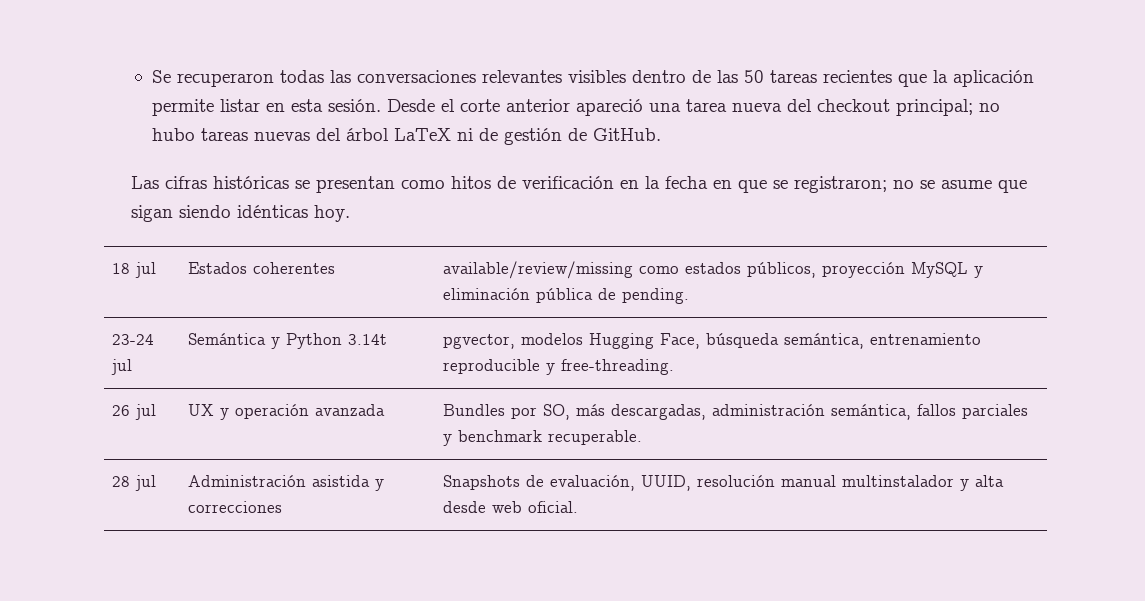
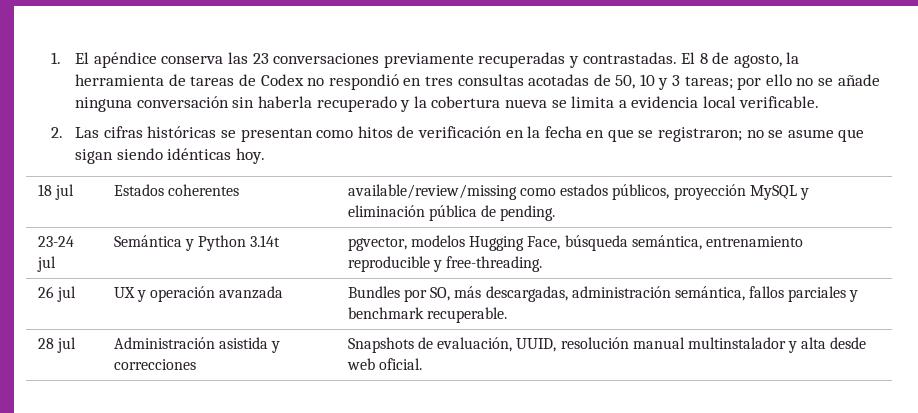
[151,70,1034,87] [151,99,1000,116] [151,128,661,145] Se recuperaron todas las conversaciones relevantes visibles dentro de las 50 tareas recientes que la aplicación permite listar en esta sesión. Desde el corte anterior apareció una tarea nueva del checkout principal; no hubo tareas nuevas del árbol LaTeX ni de gestión de GitHub. // -> [50,52,800,68] [75,74,880,90] [75,96,820,112] [50,127,63,138] 1. El apéndice conserva las 23 conversaciones previamente recuperadas y contrastadas. El 8 de agosto, la herramienta de tareas de Codex no respondió en tres consultas acotadas de 50, 10 y 3 tareas; por ello no se añade ninguna conversación sin haberla recuperado y la cobertura nueva se limita a evidencia local verificable. // 2.

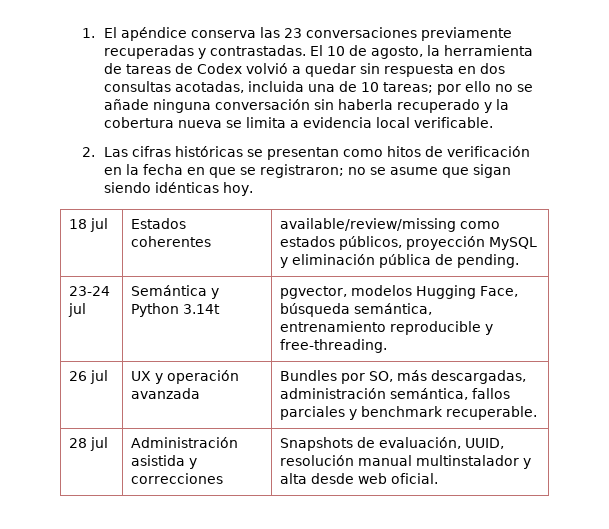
[699,53,708,64] 8 -> [326,46,345,56] 10
[307,74,681,90] no respondió en tres consultas acotadas de 50, 10 y 3 -> [245,63,505,77] [103,81,379,93] volvió a quedar sin respuesta en dos consultas acotadas, incluida una de 10

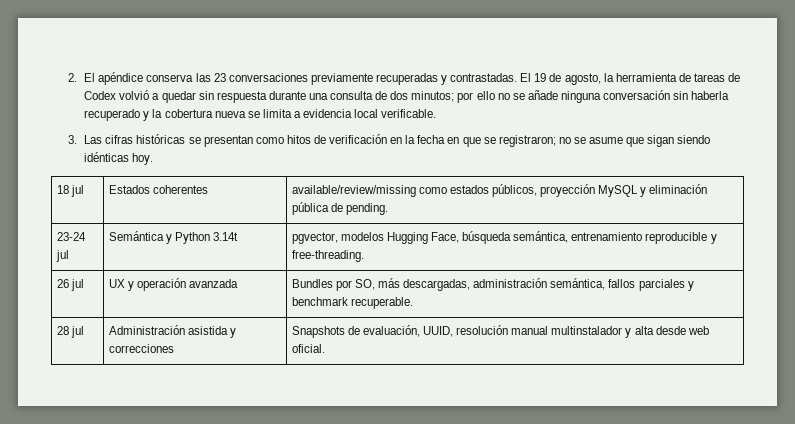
[81,28,95,38] 1. -> [67,73,77,82] 2.
[326,46,345,56] 10 -> [534,73,547,82] 19
[457,63,505,74] [103,81,433,93] en dos consultas acotadas, incluida una de 10 tareas; -> [268,91,455,102] durante una consulta de dos minutos;
[81,147,95,157] 2. -> [67,135,77,144] 3.

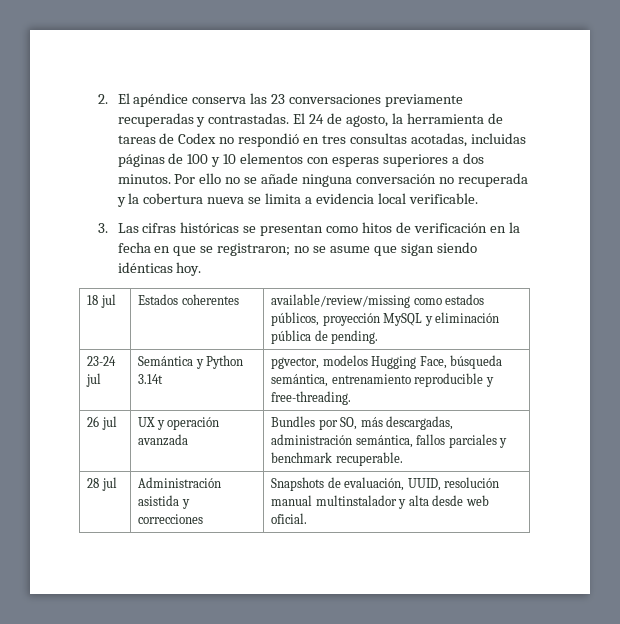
[534,73,547,82] 19 -> [309,114,325,124] 24
[119,90,474,103] volvió a quedar sin respuesta durante una consulta de dos minutos; por -> [219,133,526,147] [117,153,484,167] [117,174,196,184] no respondió en tres consultas acotadas, incluidas páginas de 100 y 10 elementos con esperas superiores a dos minutos. Por
[673,91,730,100] [84,109,141,121] sin haberla recuperado -> [438,173,528,187] no recuperada

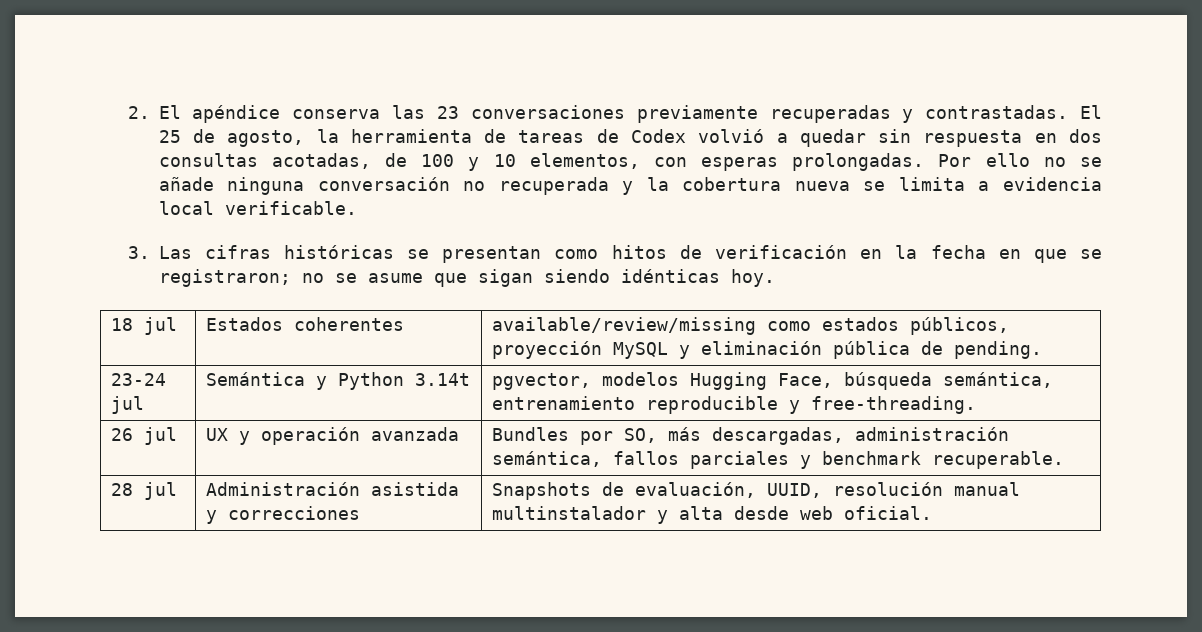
[309,114,325,124] 24 -> [158,130,181,143] 25
[219,133,526,147] [117,154,165,167] no respondió en tres consultas acotadas, incluidas páginas -> [698,129,1103,147] [158,153,371,169] volvió a quedar sin respuesta en dos consultas acotadas,
[240,153,304,164] elementos -> [529,153,640,169] elementos,
[382,153,484,167] [117,174,171,184] superiores a dos minutos. -> [792,153,925,171] prolongadas.

